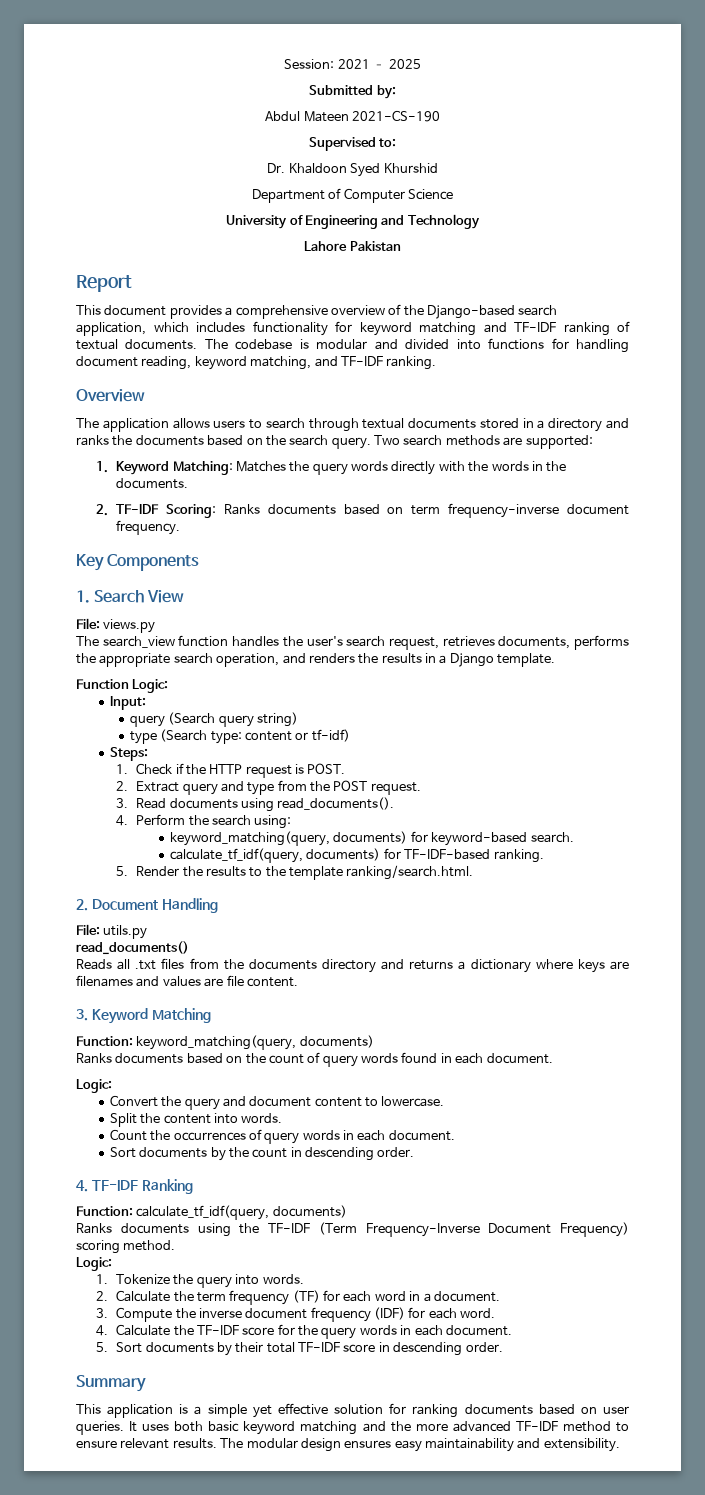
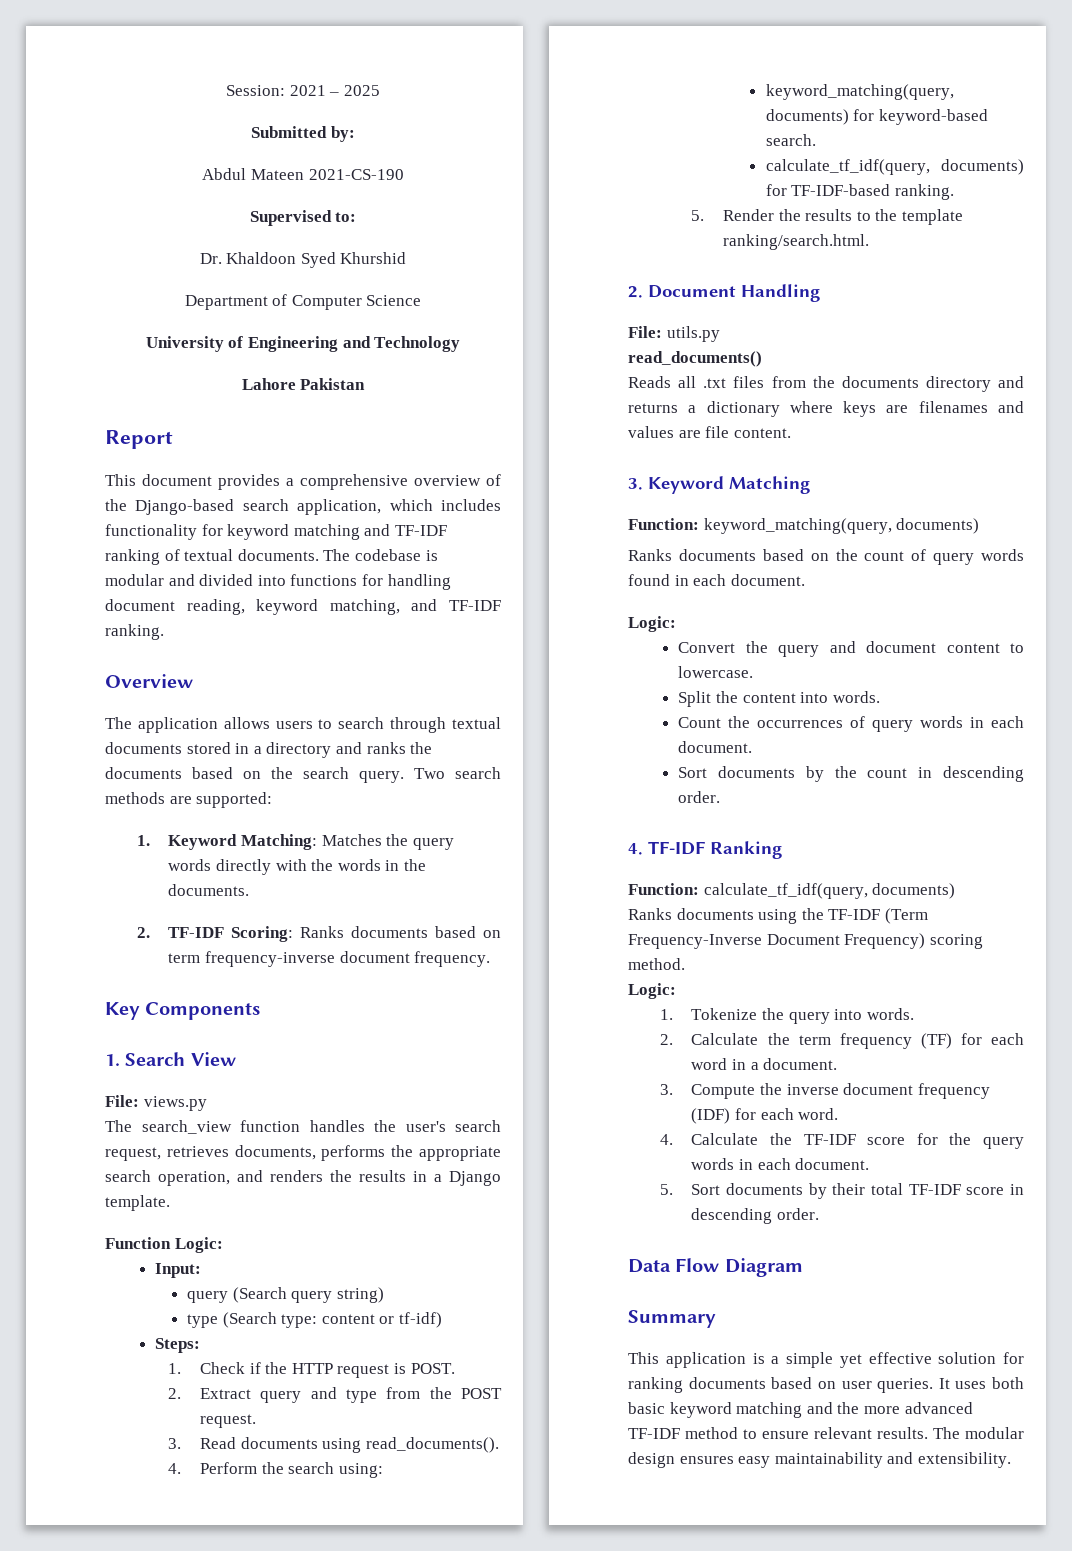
(503, 1347) none -> [628,1258,803,1277] // Data Flow Diagram

